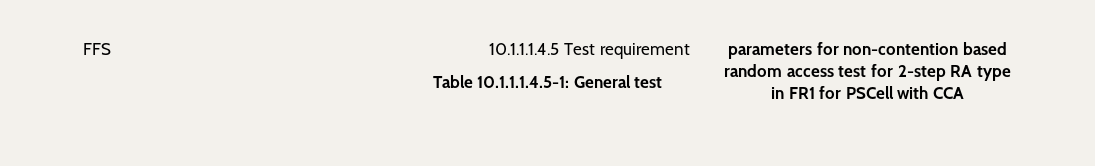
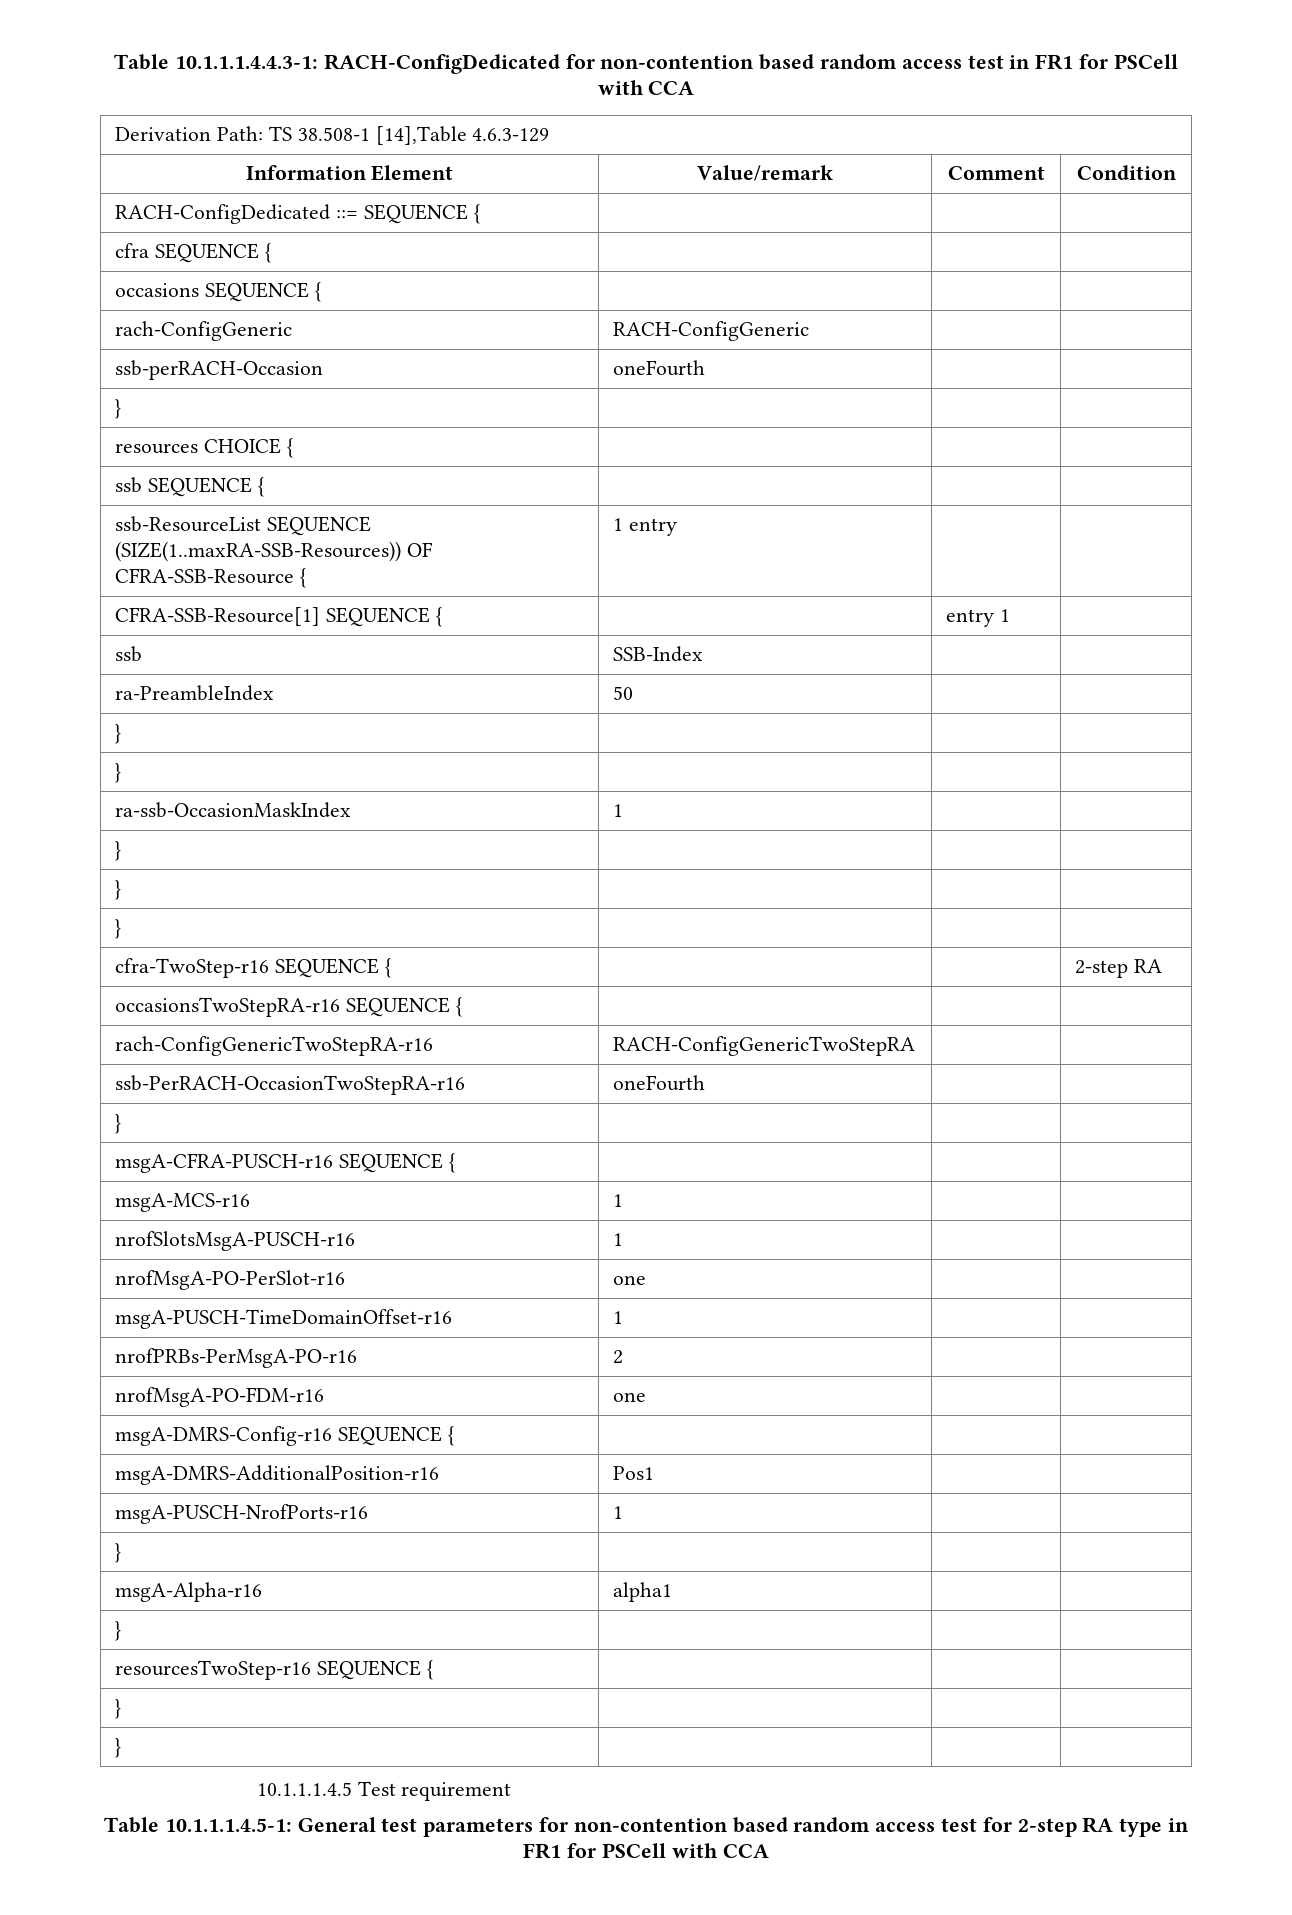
[83,43,111,55] FFS -> [114,54,1178,74] [597,80,695,95] [115,126,550,145] [245,165,454,181] [697,165,833,181] [947,166,1045,180] [1076,165,1177,180] [115,204,480,224] [115,243,271,263] [115,282,321,302] [115,321,293,341] [613,321,810,341] [115,360,324,380] [613,360,706,376] [115,399,122,419] [115,438,293,458] [115,477,264,497] [115,516,372,536] [115,541,434,562] [115,568,307,588] [613,518,678,536] [115,607,442,627] [946,609,1011,627] [115,646,143,662] [613,646,704,662] [115,685,275,701] [613,686,634,700] [115,724,122,744] [115,763,122,783] [115,802,352,818] [613,804,624,817] [115,841,122,861] [115,880,122,900] [115,919,122,939] [115,958,391,978] [1075,959,1163,978] [115,997,462,1017] [115,1036,434,1056] [613,1036,916,1056] [115,1075,466,1095] [613,1075,706,1091] [115,1114,122,1134] [115,1153,455,1173] [115,1193,251,1212] [613,1194,624,1207] [115,1231,356,1251] [613,1233,624,1246] [115,1270,346,1290] [613,1275,647,1285] [115,1309,453,1329] [613,1311,624,1324] [115,1348,358,1368] [613,1350,624,1364] [115,1387,325,1407] [613,1392,647,1402] [115,1426,454,1446] [115,1465,440,1485] [613,1466,655,1480] [115,1504,369,1524] [613,1506,624,1519] [115,1543,122,1563] [115,1582,263,1602] [613,1582,673,1602] [115,1621,122,1641] [115,1660,433,1680] [115,1699,122,1719] [115,1738,122,1758] Table 10.1.1.1.4.4.3-1: RACH-ConfigDedicated for non-contention based random access test in FR1 for PSCell with CCA // Derivation Path: TS 38.508-1 [14],Table 4.6.3-129 // Information Element | Value/remark | Comment | Condition // RACH-ConfigDedicated ::= SEQUENCE { | | | // cfra SEQUENCE { | | | // occasions SEQUENCE { | | | // rach-ConfigGeneric | RACH-ConfigGeneric | | // ssb-perRACH-Occasion | oneFourth | | // } | | | // resources CHOICE { | | | // ssb SEQUENCE { | | | // ssb-ResourceList SEQUENCE (SIZE(1..maxRA-SSB-Resources)) OF CFRA-SSB-Resource { | 1 entry | | // CFRA-SSB-Resource[1] SEQUENCE { | | entry 1 | // ssb | SSB-Index | | // ra-PreambleIndex | 50 | | // } | | | // } | | | // ra-ssb-OccasionMaskIndex | 1 | | // } | | | // } | | | // } | | | // cfra-TwoStep-r16 SEQUENCE { | | | 2-step RA // occasionsTwoStepRA-r16 SEQUENCE { | | | // rach-ConfigGenericTwoStepRA-r16 | RACH-ConfigGenericTwoStepRA | | // ssb-PerRACH-OccasionTwoStepRA-r16 | oneFourth | | // } | | | // msgA-CFRA-PUSCH-r16 SEQUENCE { | | | // msgA-MCS-r16 | 1 | | // nrofSlotsMsgA-PUSCH-r16 | 1 | | // nrofMsgA-PO-PerSlot-r16 | one | | // msgA-PUSCH-TimeDomainOffset-r16 | 1 | | // nrofPRBs-PerMsgA-PO-r16 | 2 | | // nrofMsgA-PO-FDM-r16 | one | | // msgA-DMRS-Config-r16 SEQUENCE { | | | // msgA-DMRS-AdditionalPosition-r16 | Pos1 | | // msgA-PUSCH-NrofPorts-r16 | 1 | | // } | | | // msgA-Alpha-r16 | alpha1 | | // } | | | // resourcesTwoStep-r16 SEQUENCE { | | | // } | | | // } | | |

